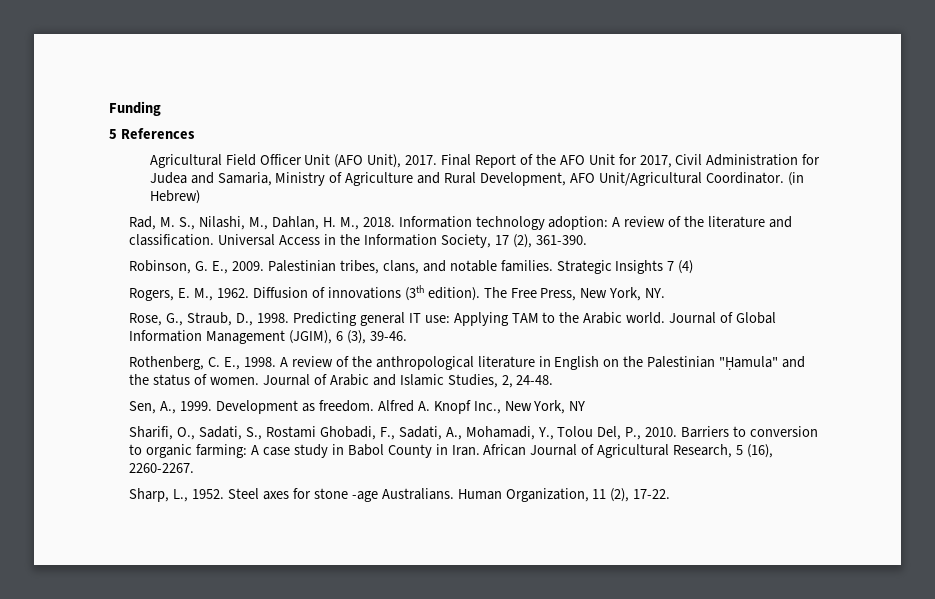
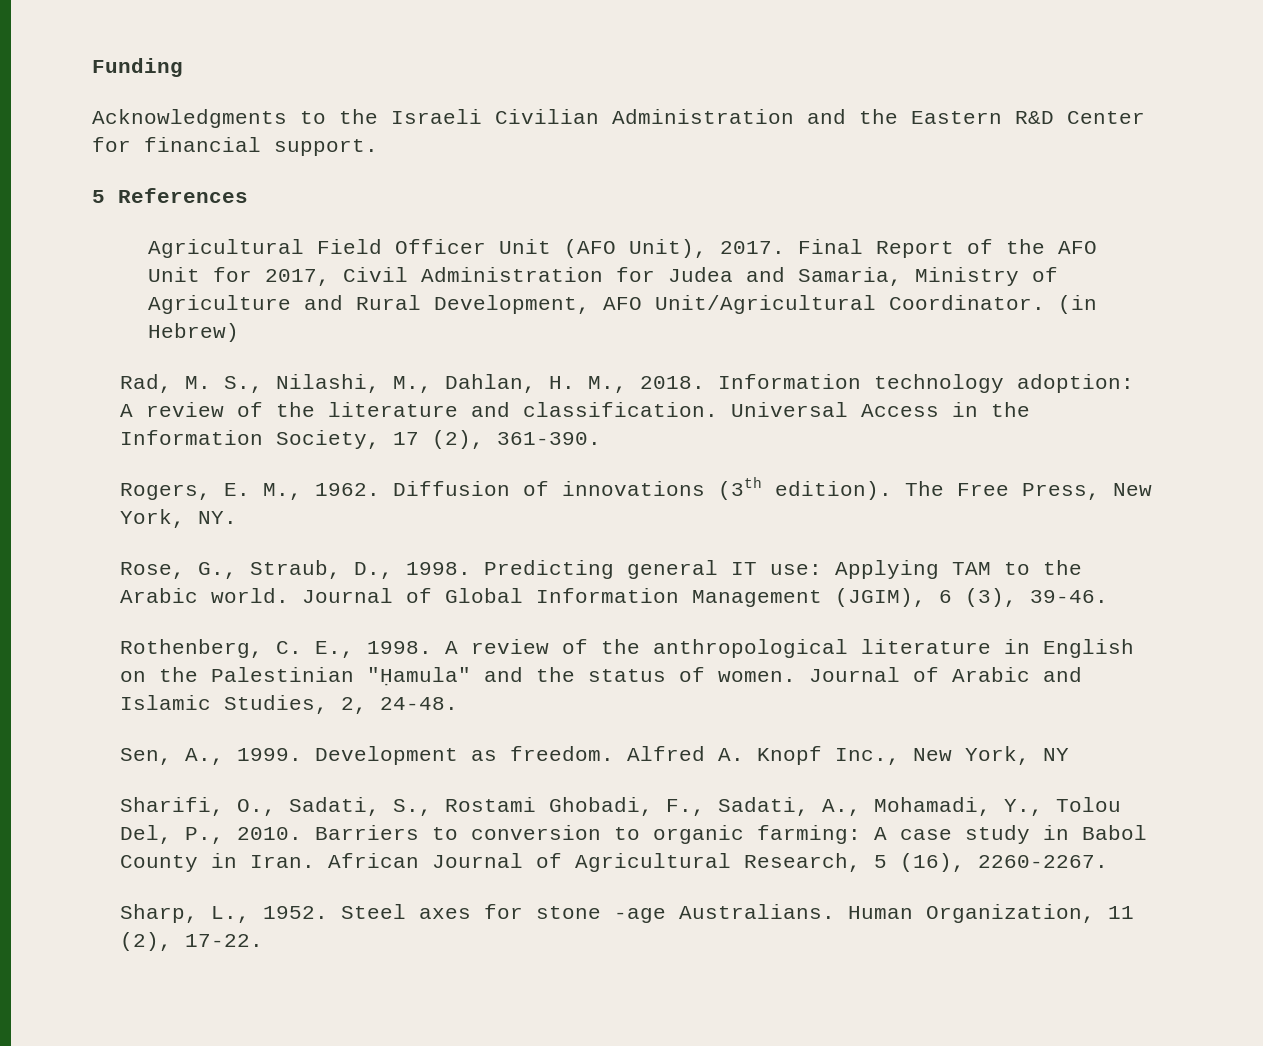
(161, 108) none -> [92,109,1145,128] [92,137,378,156] // Acknowledgments to the Israeli Civilian Administration and the Eastern R&D Center for financial support.
[129,260,694,274] // Robinson, G. E., 2009. Palestinian tribes, clans, and notable families. Strategic Insights 7 (4) -> (601, 438) none

